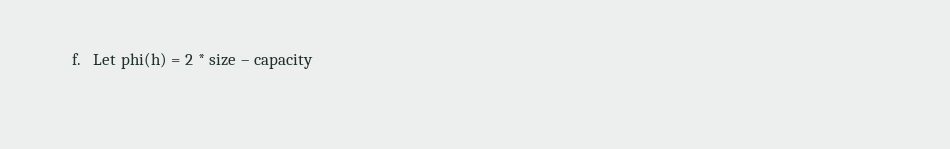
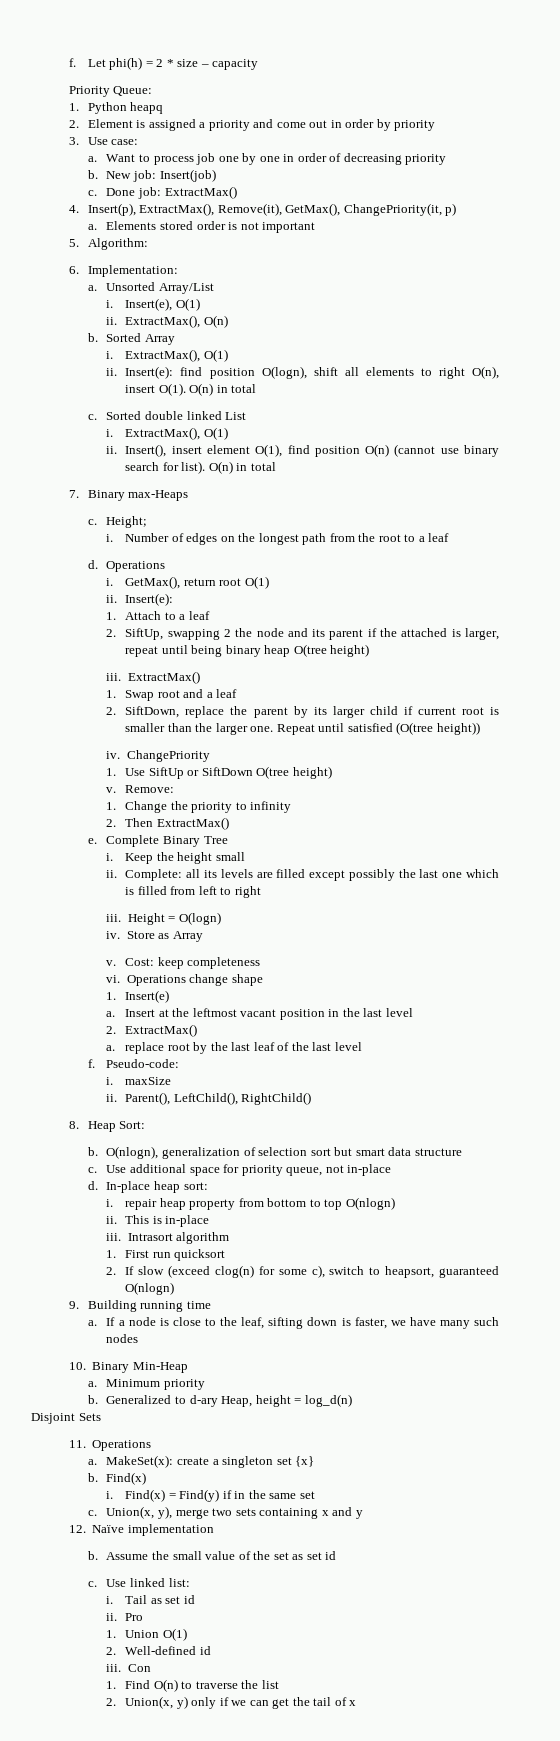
(314, 61) none -> [68,86,153,97] [68,102,164,114] [68,119,436,131] [68,137,139,145] [87,153,447,165] [87,169,216,182] [87,186,237,199] [68,203,457,216] [87,221,316,233] [68,238,148,250] [68,265,178,277] [87,282,214,294] [106,298,200,311] [106,315,228,328] [87,333,175,345] [106,349,228,362] [106,366,499,379] [125,383,257,396] [87,411,247,420] [106,427,228,440] [106,444,499,457] [125,461,276,474] [68,490,189,501] [87,516,148,528] [106,533,450,545] [87,560,166,572] [106,576,269,589] [106,593,174,606] [106,611,210,620] [106,628,500,640] [125,644,370,657] [106,671,200,684] [106,689,238,701] [106,706,499,718] [125,722,480,735] [106,750,210,762] [106,766,332,779] [106,785,175,793] [106,801,292,813] [106,817,229,830] [87,835,228,847] [106,852,245,864] [106,869,499,881] [125,886,261,898] [106,912,221,925] [106,931,203,942] [106,957,261,969] [106,974,263,986] [106,990,170,1003] [106,1008,413,1020] [106,1024,198,1037] [106,1042,362,1054] [87,1059,180,1068] [106,1077,172,1085] [106,1092,312,1105] [68,1121,146,1132] [87,1146,462,1159] [87,1164,392,1176] [87,1181,208,1193] [106,1197,395,1210] [106,1215,210,1227] [106,1232,230,1244] [106,1249,226,1261] [106,1265,499,1278] [125,1282,175,1295] [68,1300,211,1312] [87,1317,500,1329] [106,1334,139,1343] [68,1362,188,1373] [87,1379,205,1390] [87,1394,352,1407] [31,1413,101,1424] [68,1440,152,1451] [87,1455,315,1468] [87,1472,147,1485] [106,1489,315,1502] [87,1506,363,1519] [68,1524,214,1536] [87,1551,337,1560] [87,1578,190,1587] [106,1595,195,1604] [106,1613,144,1621] [106,1628,187,1641] [106,1646,211,1655] [106,1664,151,1672] [106,1679,279,1692] [106,1696,357,1709] // Priority Queue: // 1. Python heapq // 2. Element is assigned a priority and come out in order by priority // 3. Use case: // a. Want to process job one by one in order of decreasing priority // b. New job: Insert(job) // c. Done job: ExtractMax() // 4. Insert(p), ExtractMax(), Remove(it), GetMax(), ChangePriority(it, p) // a. Elements stored order is not important // 5. Algorithm: // 6. Implementation: // a. Unsorted Array/List // i. Insert(e), O(1) // ii. ExtractMax(), O(n) // b. Sorted Array // i. ExtractMax(), O(1) // ii. Insert(e): find position O(logn), shift all elements to right O(n), insert O(1). O(n) in total // c. Sorted double linked List // i. ExtractMax(), O(1) // ii. Insert(), insert element O(1), find position O(n) (cannot use binary search for list). O(n) in total // 7. Binary max-Heaps // c. Height; // i. Number of edges on the longest path from the root to a leaf // d. Operations // i. GetMax(), return root O(1) // ii. Insert(e): // 1. Attach to a leaf // 2. SiftUp, swapping 2 the node and its parent if the attached is larger, repeat until being binary heap O(tree height) // iii. ExtractMax() // 1. Swap root and a leaf // 2. SiftDown, replace the parent by its larger child if current root is smaller than the larger one. Repeat until satisfied (O(tree height)) // iv. ChangePriority // 1. Use SiftUp or SiftDown O(tree height) // v. Remove: // 1. Change the priority to infinity // 2. Then ExtractMax() // e. Complete Binary Tree // i. Keep the height small // ii. Complete: all its levels are filled except possibly the last one which is filled from left to right // iii. Height = O(logn) // iv. Store as Array // v. Cost: keep completeness // vi. Operations change shape // 1. Insert(e) // a. Insert at the leftmost vacant position in the last level // 2. ExtractMax() // a. replace root by the last leaf of the last level // f. Pseudo-code: // i. maxSize // ii. Parent(), LeftChild(), RightChild() // 8. Heap Sort: // b. O(nlogn), generalization of selection sort but smart data structure // c. Use additional space for priority queue, not in-place // d. In-place heap sort: // i. repair heap property from bottom to top O(nlogn) // ii. This is in-place // iii. Intrasort algorithm // 1. First run quicksort // 2. If slow (exceed clog(n) for some c), switch to heapsort, guaranteed O(nlogn) // 9. Building running time // a. If a node is close to the leaf, sifting down is faster, we have many such nodes // 10. Binary Min-Heap // a. Minimum priority // b. Generalized to d-ary Heap, height = log_d(n) // Disjoint Sets // 11. Operations // a. MakeSet(x): create a singleton set {x} // b. Find(x) // i. Find(x) = Find(y) if in the same set // c. Union(x, y), merge two sets containing x and y // 12. Naïve implementation // b. Assume the small value of the set as set id // c. Use linked list: // i. Tail as set id // ii. Pro // 1. Union O(1) // 2. Well-defined id // iii. Con // 1. Find O(n) to traverse the list // 2. Union(x, y) only if we can get the tail of x

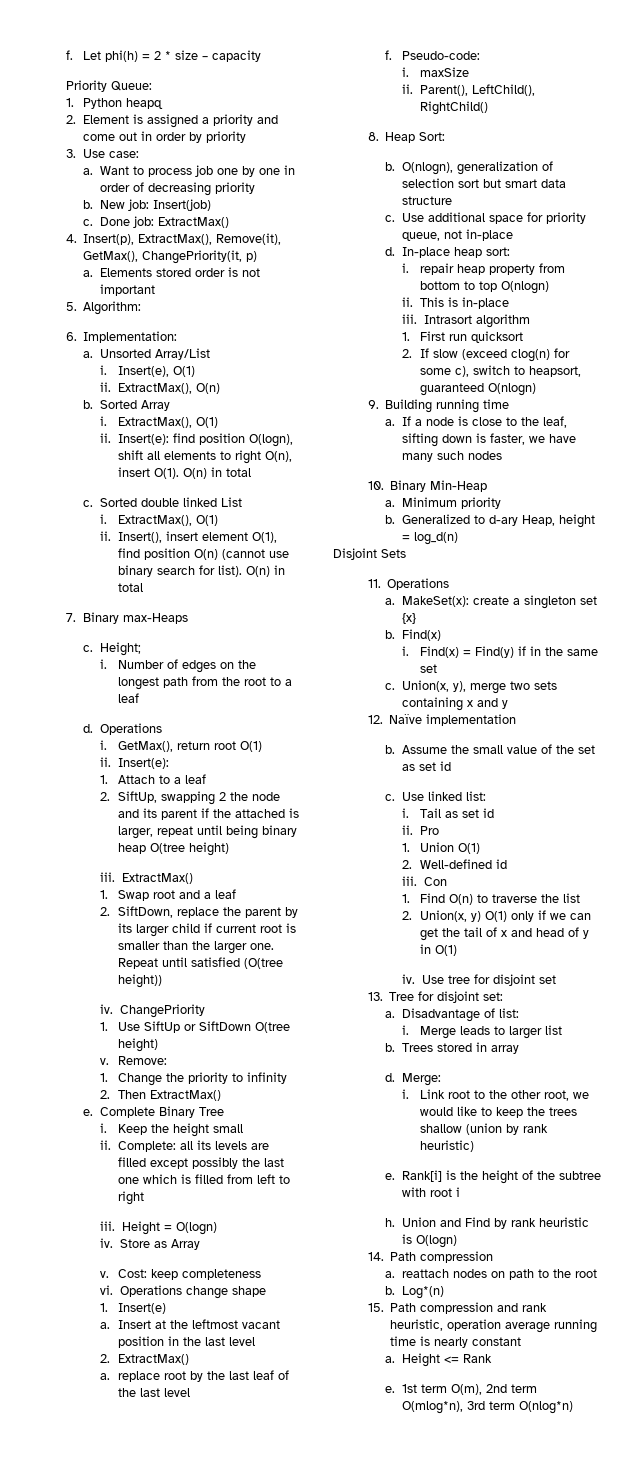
(188, 1702) none -> [484,911,507,922] O(1)
(357, 1703) none -> [510,927,589,939] [419,944,457,956] [402,974,556,986] [367,991,503,1003] [385,1008,520,1022] [402,1025,562,1039] [385,1042,520,1054] [385,1073,442,1086] [402,1089,589,1101] [419,1106,577,1118] [419,1123,548,1135] [419,1140,474,1152] [385,1170,602,1184] [402,1187,461,1197] [385,1217,590,1229] [402,1234,458,1248] [367,1251,493,1263] [385,1269,598,1280] [385,1286,445,1299] [367,1302,547,1314] [389,1319,597,1333] [389,1336,521,1348] [385,1353,493,1367] [385,1384,538,1395] [402,1401,574,1414] and head of y in O(1) // iv. Use tree for disjoint set // 13. Tree for disjoint set: // a. Disadvantage of list: // i. Merge leads to larger list // b. Trees stored in array // d. Merge: // i. Link root to the other root, we would like to keep the trees shallow (union by rank heuristic) // e. Rank[i] is the height of the subtree with root i // h. Union and Find by rank heuristic is O(logn) // 14. Path compression // a. reattach nodes on path to the root // b. Log*(n) // 15. Path compression and rank heuristic, operation average running time is nearly constant // a. Height <= Rank // e. 1st term O(m), 2nd term O(mlog*n), 3rd term O(nlog*n)

